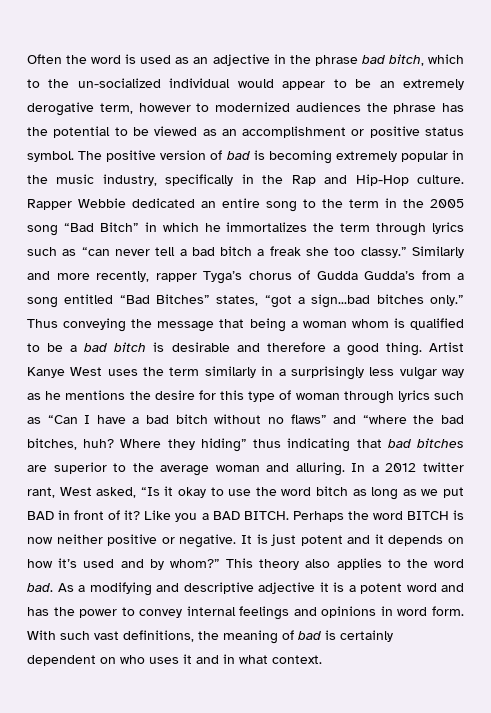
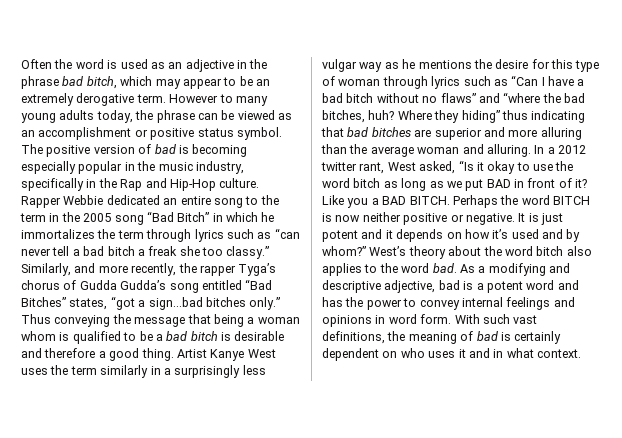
[27,78,274,88] to the un-socialized individual would -> [155,79,181,89] may
[99,102,464,114] [27,126,128,138] term, however to modernized audiences the phrase has the potential to -> [136,94,268,106] [21,110,218,123] term. However to many young adults today, the phrase can
[335,151,397,162] extremely -> [21,161,76,174] especially
[412,246,465,258] Similarly -> [21,263,71,276] Similarly,
(149, 276) none -> [178,263,197,273] the
[421,270,464,280] from a -> (167, 285) none
[113,463,127,472] to -> [483,127,582,140] [321,144,347,154] and more alluring than
[226,558,300,570] This theory -> [369,246,564,259] West’s theory about the word bitch
[258,582,329,594] adjective it -> [384,280,460,293] adjective, bad

